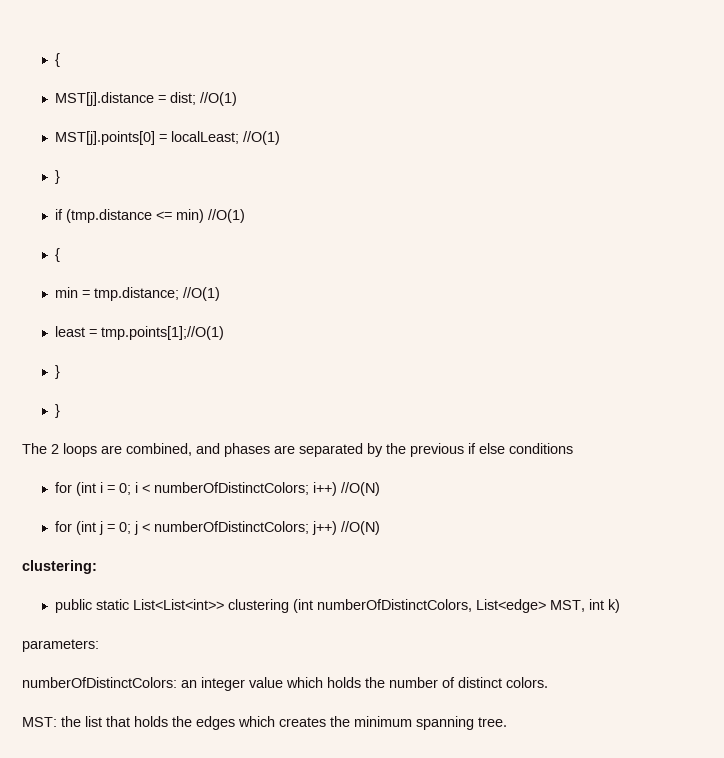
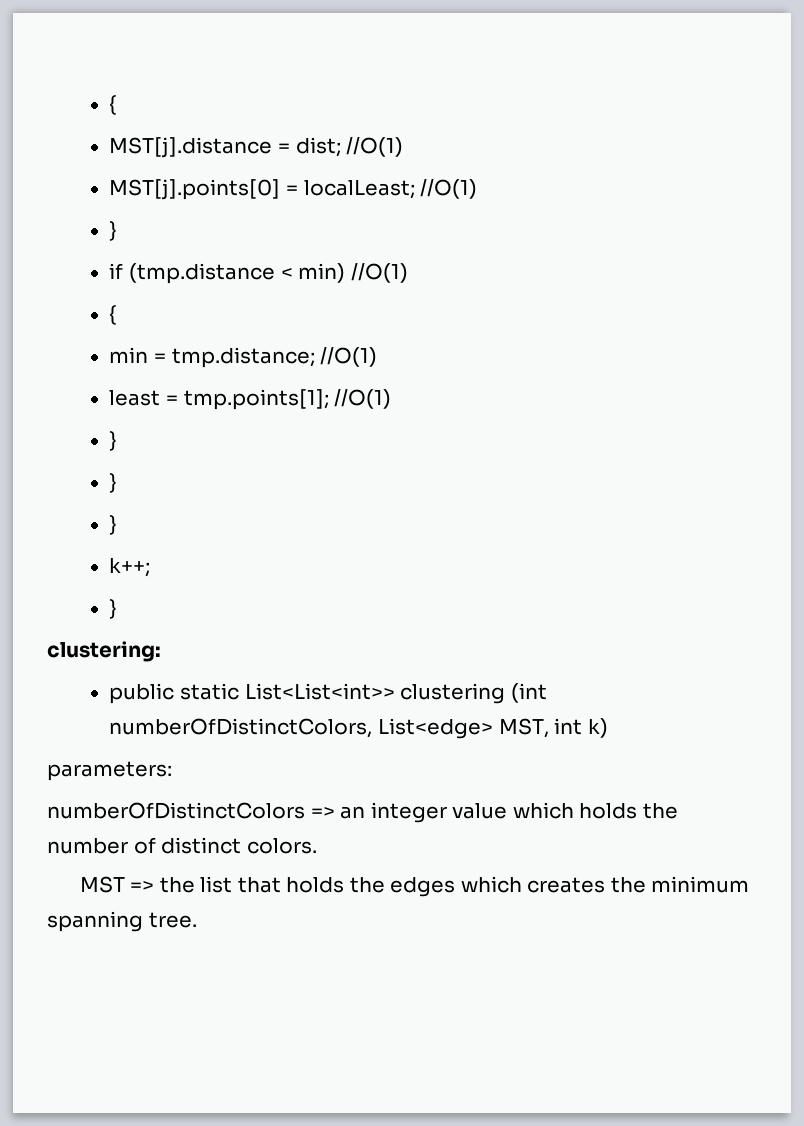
[155,211,172,220] <= -> [280,267,293,279] <
[100,326,224,340] [54,365,60,379] [54,404,60,418] [22,443,573,457] [54,482,380,496] [54,521,380,535] tmp.points[1];//O(1) // } // } // The 2 loops are combined, and phases are separated by the previous if else conditions // for (int i = 0; i < numberOfDistinctColors; i++) //O(N) // for (int j = 0; j < numberOfDistinctColors; j++) //O(N) -> [183,389,392,410] [109,431,118,451] [109,473,118,493] [109,515,118,535] [109,558,151,577] [109,599,118,619] tmp.points[1]; //O(1) // } // } // } // k++; // }
[22,677,177,688] numberOfDistinctColors: -> [47,802,335,819] numberOfDistinctColors =>
[22,717,57,727] MST: -> [79,876,155,893] MST =>

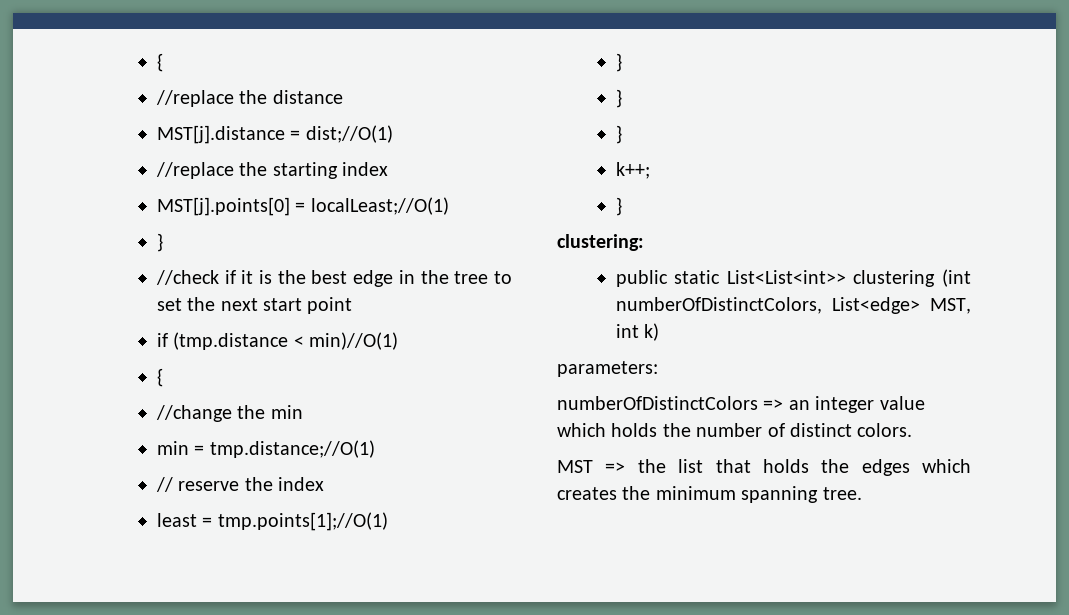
[109,95,118,115] { -> [156,53,163,72] [155,90,343,107] { // //replace the distance
[295,137,404,157] dist; //O(1) -> [305,125,393,143] [155,162,388,179] dist;//O(1) // //replace the starting index
[303,179,478,199] [109,221,118,241] localLeast; //O(1) // } -> [310,197,449,215] [156,233,163,252] [155,270,512,287] [156,297,353,314] localLeast;//O(1) // } // //check if it is the best edge in the tree to set the next start point
[298,263,408,283] [109,305,118,325] min) //O(1) // { -> [308,332,398,350] [156,368,163,387] [155,405,303,422] min)//O(1) // { // //change the min
[171,347,378,368] tmp.distance; //O(1) -> [209,440,375,458] [155,477,324,492] tmp.distance;//O(1) // // reserve the index
[183,389,392,410] tmp.points[1]; //O(1) -> [217,512,388,531] tmp.points[1];//O(1)

